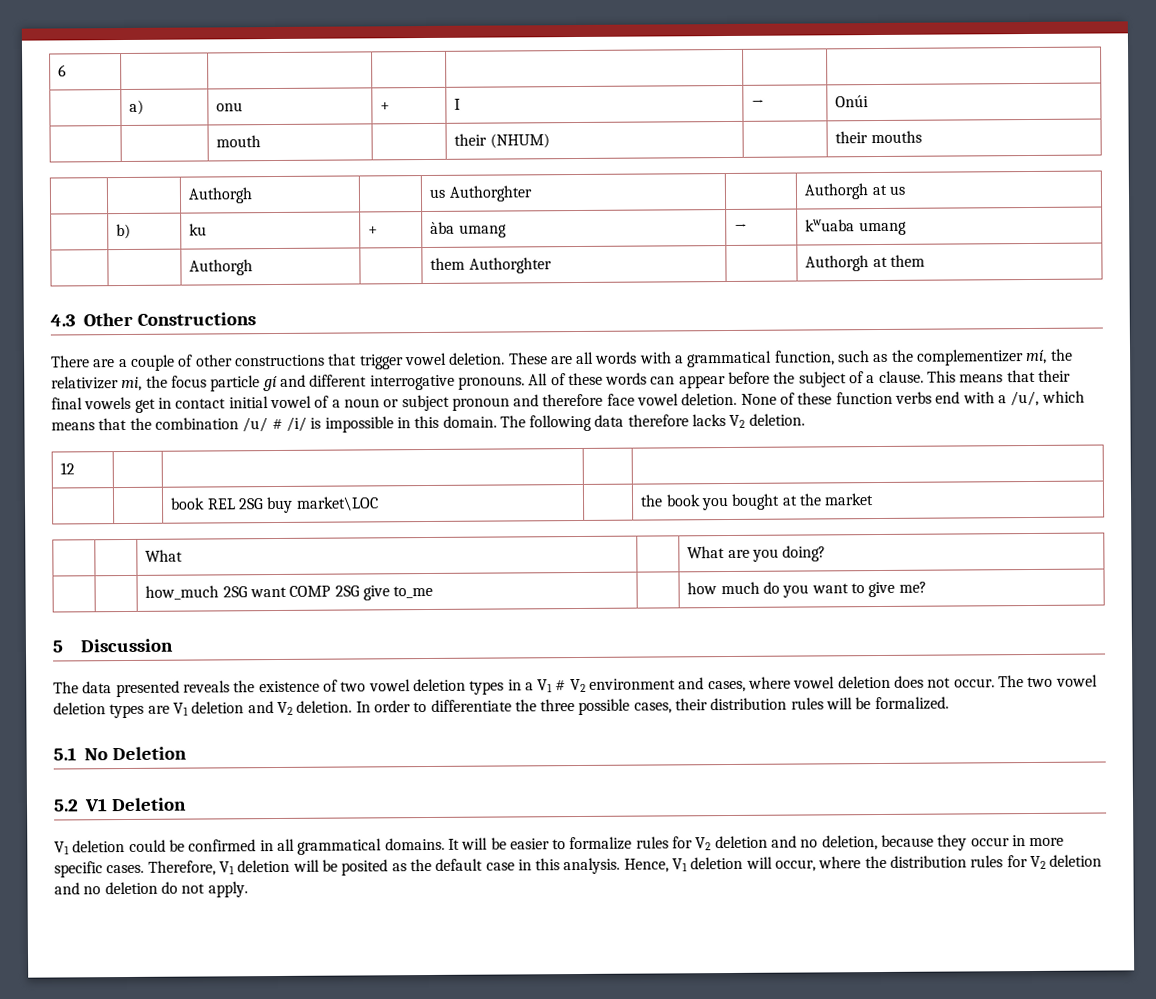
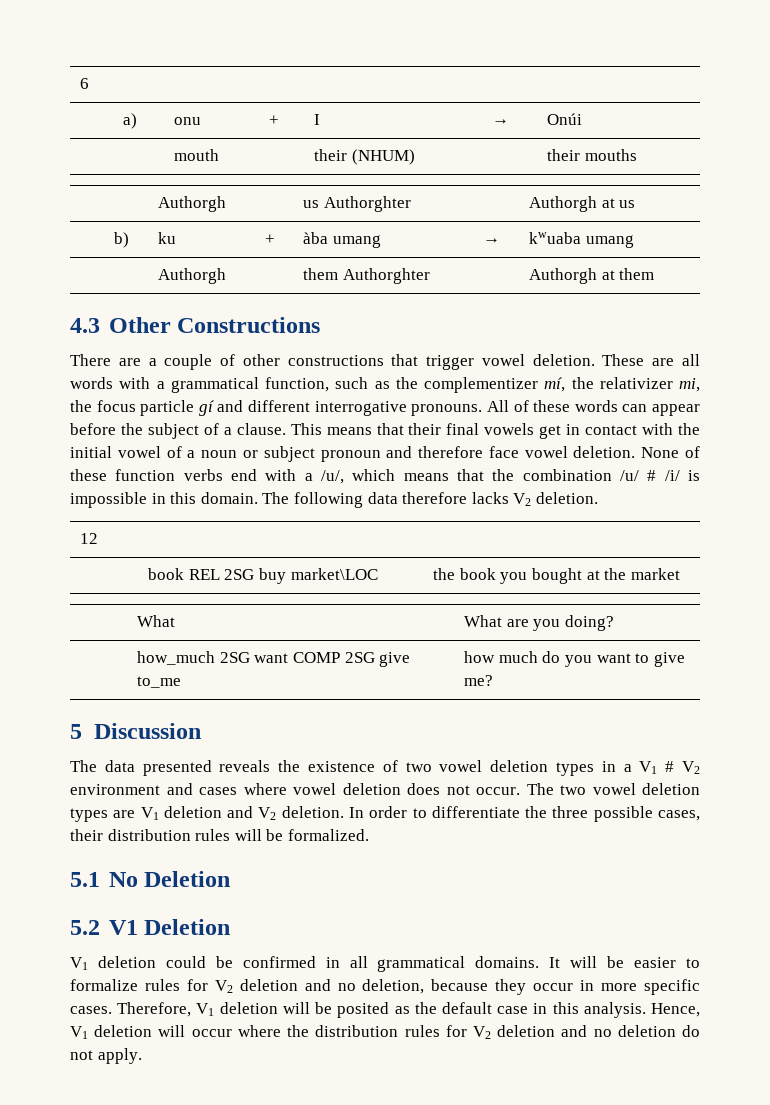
(227, 403) none -> [642,423,700,435] with the
[707,680,746,693] cases, -> [199,787,237,795] cases
[775,859,817,872] occur, -> [191,1029,232,1037] occur

